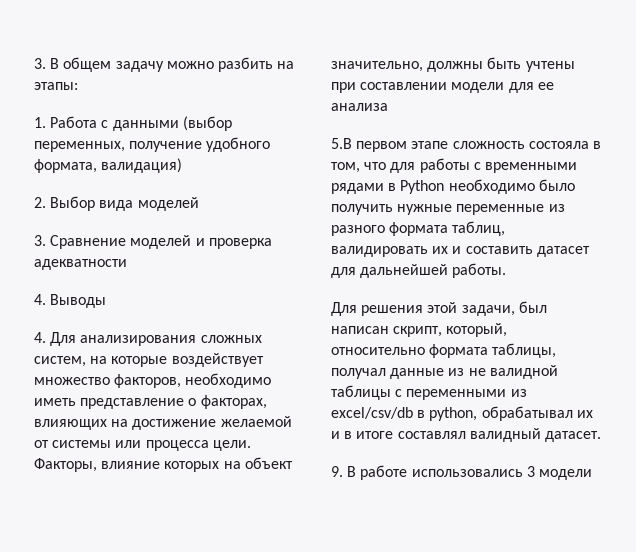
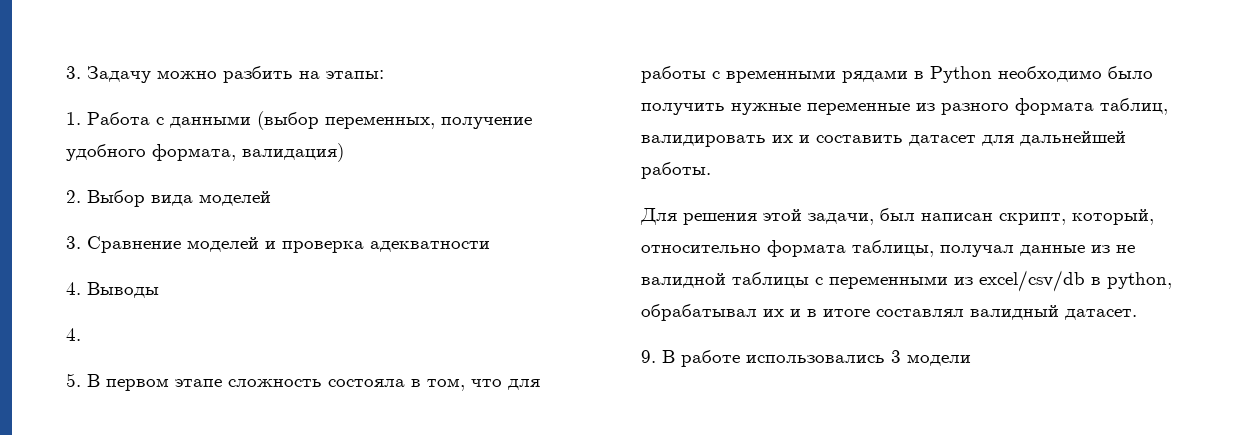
[34,57,164,72] 3. В общем задачу -> [66,66,151,83] 3. Задачу
[50,332,262,346] [34,353,264,367] [34,373,272,388] [34,395,267,409] [34,416,292,430] [34,440,251,451] [34,457,293,472] [331,57,575,72] [331,82,554,93] [331,103,388,111] [331,138,352,149] Для анализирования сложных систем, на которые воздействует множество факторов, необходимо иметь представление о факторах, влияющих на достижение желаемой от системы или процесса цели. Факторы, влияние которых на объект значительно, должны быть учтены при составлении модели для ее анализа // 5.В -> [66,373,100,387] // 5. В

